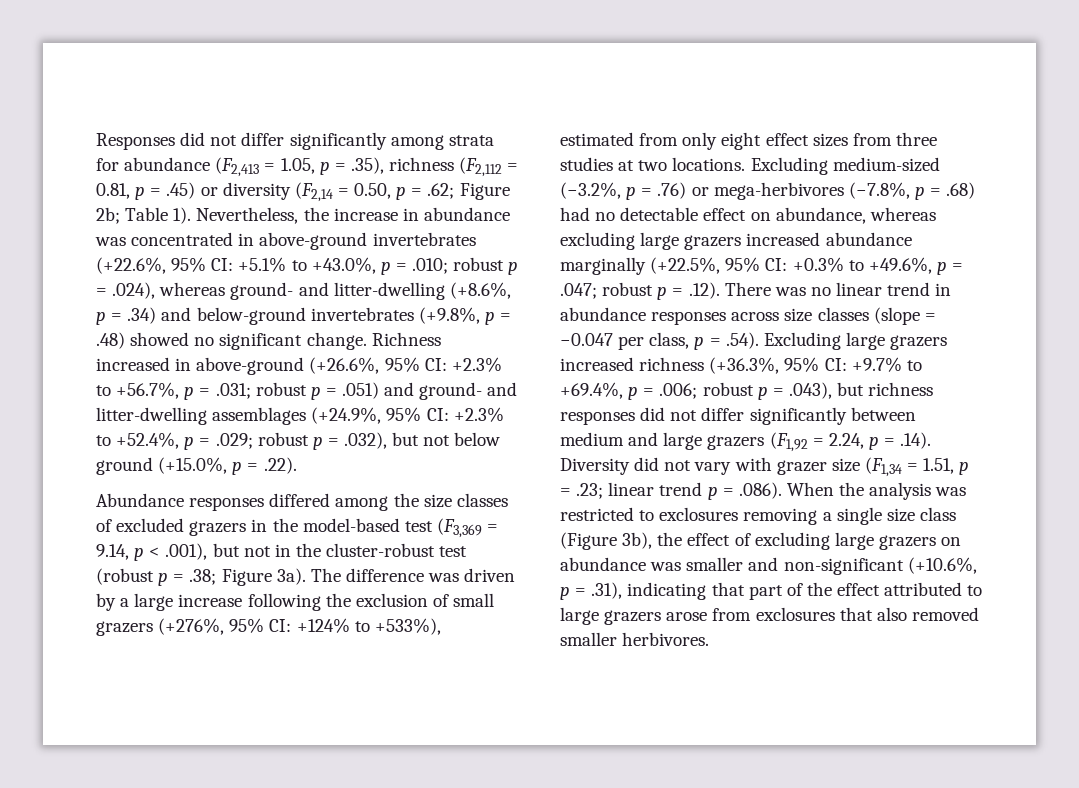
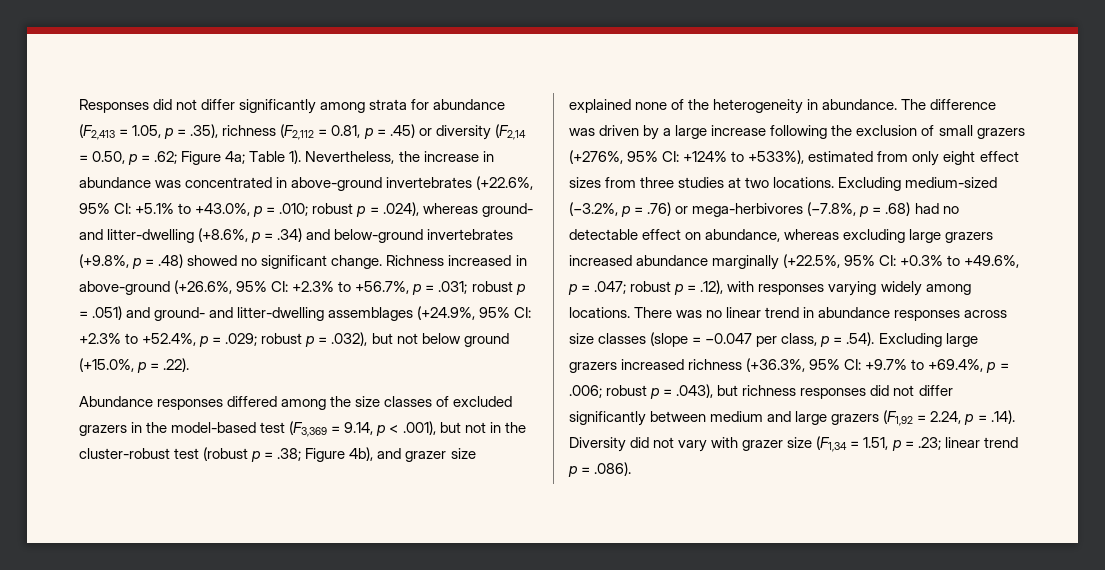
[96,207,120,224] 2b; -> [225,151,246,164] 4a;
[276,568,306,585] 3a). -> [349,447,476,462] [569,99,898,114] 4b), and grazer size explained none of the heterogeneity in abundance.
[688,282,720,299] .12). -> [700,280,971,296] [569,307,630,318] .12), with responses varying widely among locations.
[786,482,967,500] [560,507,956,525] [560,532,962,550] [560,557,977,575] [560,582,983,600] [560,607,979,625] [560,632,710,646] When the analysis was restricted to exclosures removing a single size class (Figure 3b), the effect of excluding large grazers on abundance was smaller and non-significant (+10.6%, p = .31), indicating that part of the effect attributed to large grazers arose from exclosures that also removed smaller herbivores. -> (632, 469) none

